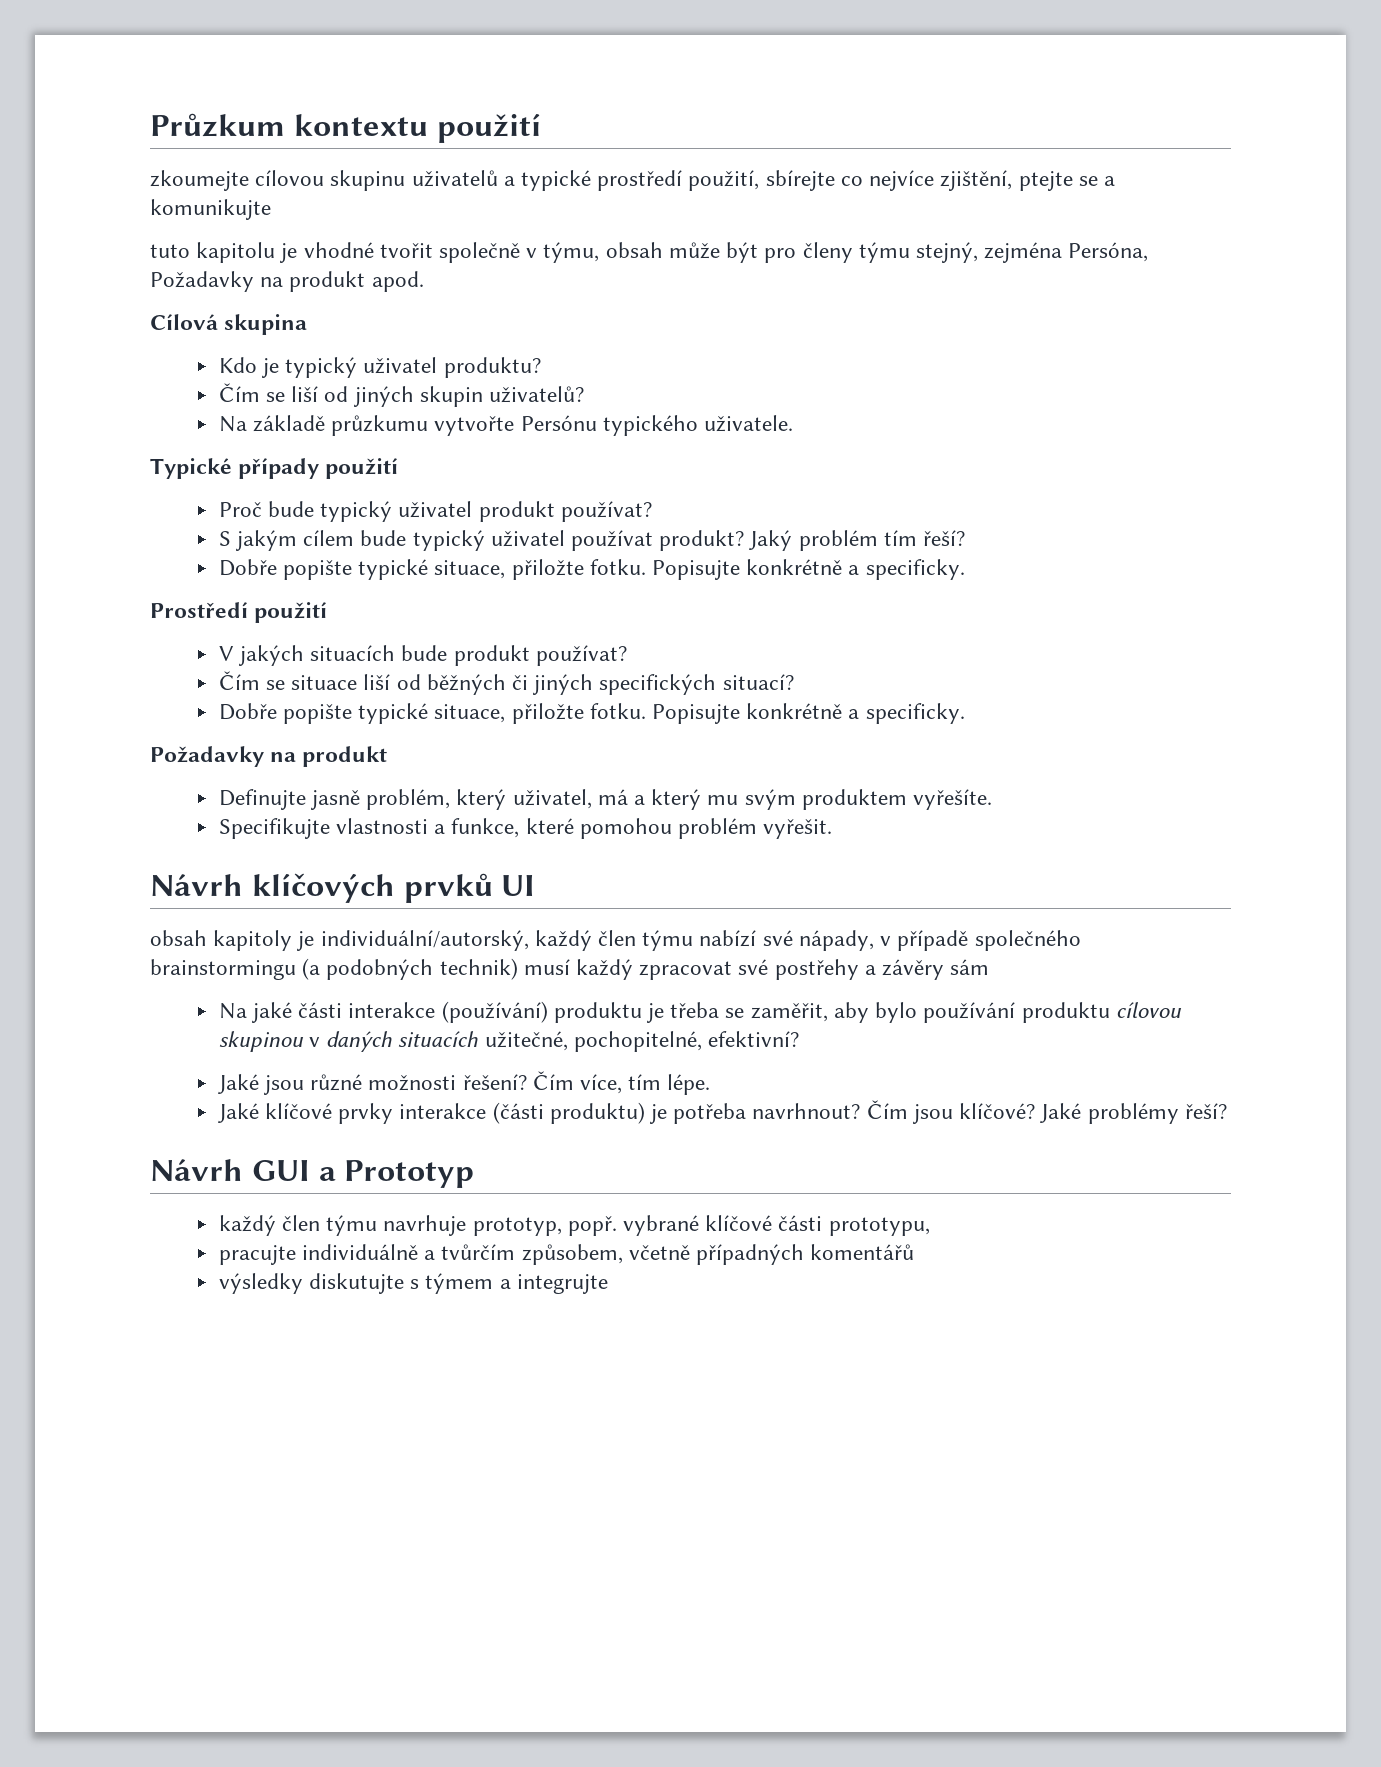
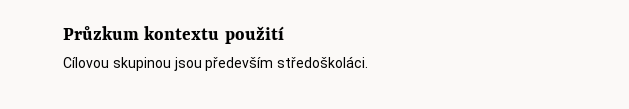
[150,170,1115,191] [150,199,271,220] [150,242,1149,263] [150,271,424,292] [150,314,308,335] [218,357,541,378] [218,383,585,407] [218,415,794,436] [150,458,399,479] [218,501,652,522] [218,530,966,551] [218,559,965,580] [150,602,328,623] [218,645,627,666] [218,671,794,695] [218,703,965,724] [150,746,388,767] [218,789,993,810] [218,818,833,839] [150,873,536,903] [150,930,1081,951] [150,958,990,980] [218,1001,1182,1023] [218,1031,800,1052] [217,1071,711,1095] [217,1100,1227,1124] [150,1159,475,1188] [218,1215,930,1236] [218,1244,915,1265] [218,1273,608,1294] zkoumejte cílovou skupinu uživatelů a typické prostředí použití, sbírejte co nejvíce zjištění, ptejte se a komunikujte // tuto kapitolu je vhodné tvořit společně v týmu, obsah může být pro členy týmu stejný, zejména Persóna, Požadavky na produkt apod. // Cílová skupina // Kdo je typický uživatel produktu? // Čím se liší od jiných skupin uživatelů? // Na základě průzkumu vytvořte Persónu typického uživatele. // Typické případy použití // Proč bude typický uživatel produkt používat? // S jakým cílem bude typický uživatel používat produkt? Jaký problém tím řeší? // Dobře popište typické situace, přiložte fotku. Popisujte konkrétně a specificky. // Prostředí použití // V jakých situacích bude produkt používat? // Čím se situace liší od běžných či jiných specifických situací? // Dobře popište typické situace, přiložte fotku. Popisujte konkrétně a specificky. // Požadavky na produkt // Definujte jasně problém, který uživatel, má a který mu svým produktem vyřešíte. // Specifikujte vlastnosti a funkce, které pomohou problém vyřešit. // Návrh klíčových prvků UI // obsah kapitoly je individuální/autorský, každý člen týmu nabízí své nápady, v případě společného brainstormingu (a podobných technik) musí každý zpracovat své postřehy a závěry sám // Na jaké části interakce (používání) produktu je třeba se zaměřit, aby bylo používání produktu cílovou skupinou v daných situacích užitečné, pochopitelné, efektivní? // Jaké jsou různé možnosti řešení? Čím více, tím lépe. // Jaké klíčové prvky interakce (části produktu) je potřeba navrhnout? Čím jsou klíčové? Jaké problémy řeší? // Návrh GUI a Prototyp // každý člen týmu navrhuje prototyp, popř. vybrané klíčové části prototypu, // pracujte individuálně a tvůrčím způsobem, včetně případných komentářů // výsledky diskutujte s týmem a integrujte -> [63,56,369,71] Cílovou skupinou jsou především středoškoláci.

